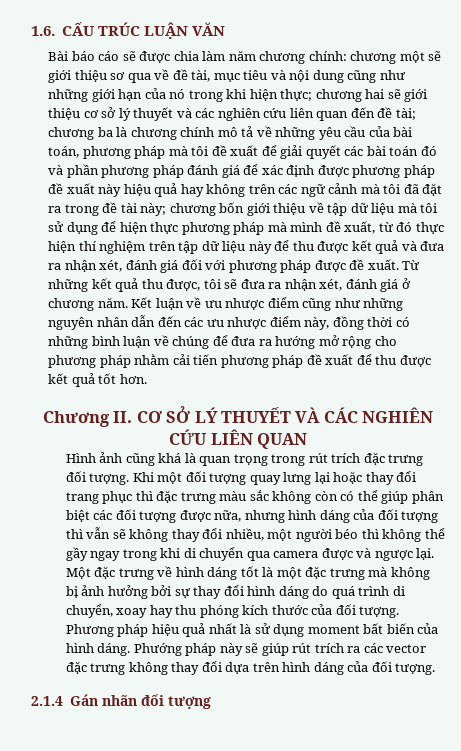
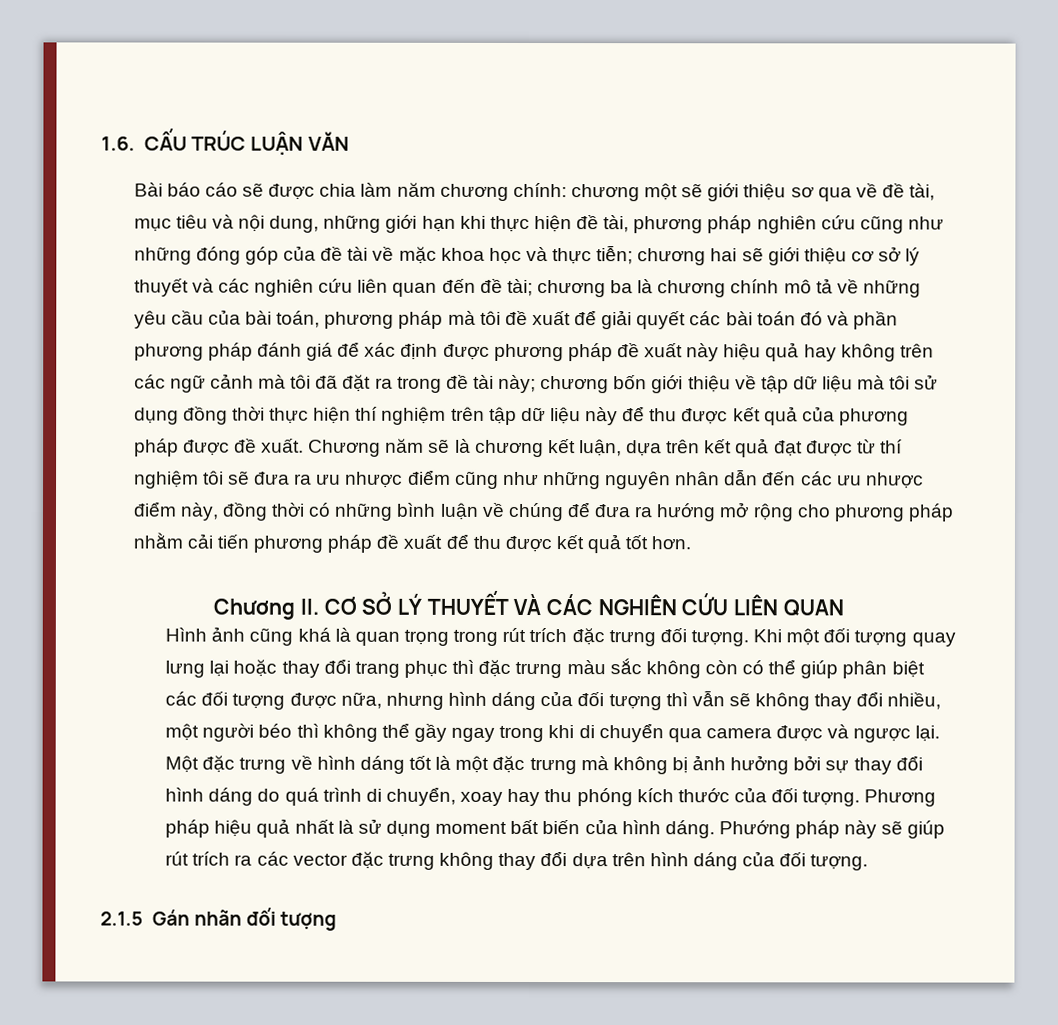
[312,70,405,83] [48,88,313,102] dung cũng như những giới hạn của nó trong khi hiện thực; -> [269,214,944,234] [133,245,634,265] dung, những giới hạn khi thực hiện đề tài, phương pháp nghiên cứu cũng như những đóng góp của đề tài về mặc khoa học và thực tiễn;
[101,221,413,235] để hiện thực phương pháp mà mình đề xuất, từ đó -> [182,406,265,425] đồng thời
[401,241,445,251] [48,259,226,273] và đưa ra nhận xét, đánh giá đối với -> [801,406,835,422] của
[402,260,420,270] [48,278,411,292] [48,297,202,311] Từ những kết quả thu được, tôi sẽ đưa ra nhận xét, đánh giá ở chương năm. Kết luận về -> [308,438,903,458] [133,470,313,489] Chương năm sẽ là chương kết luận, dựa trên kết quả đạt được từ thí nghiệm tôi sẽ đưa ra
[31,696,63,706] 2.1.4 -> [100,911,143,926] 2.1.5

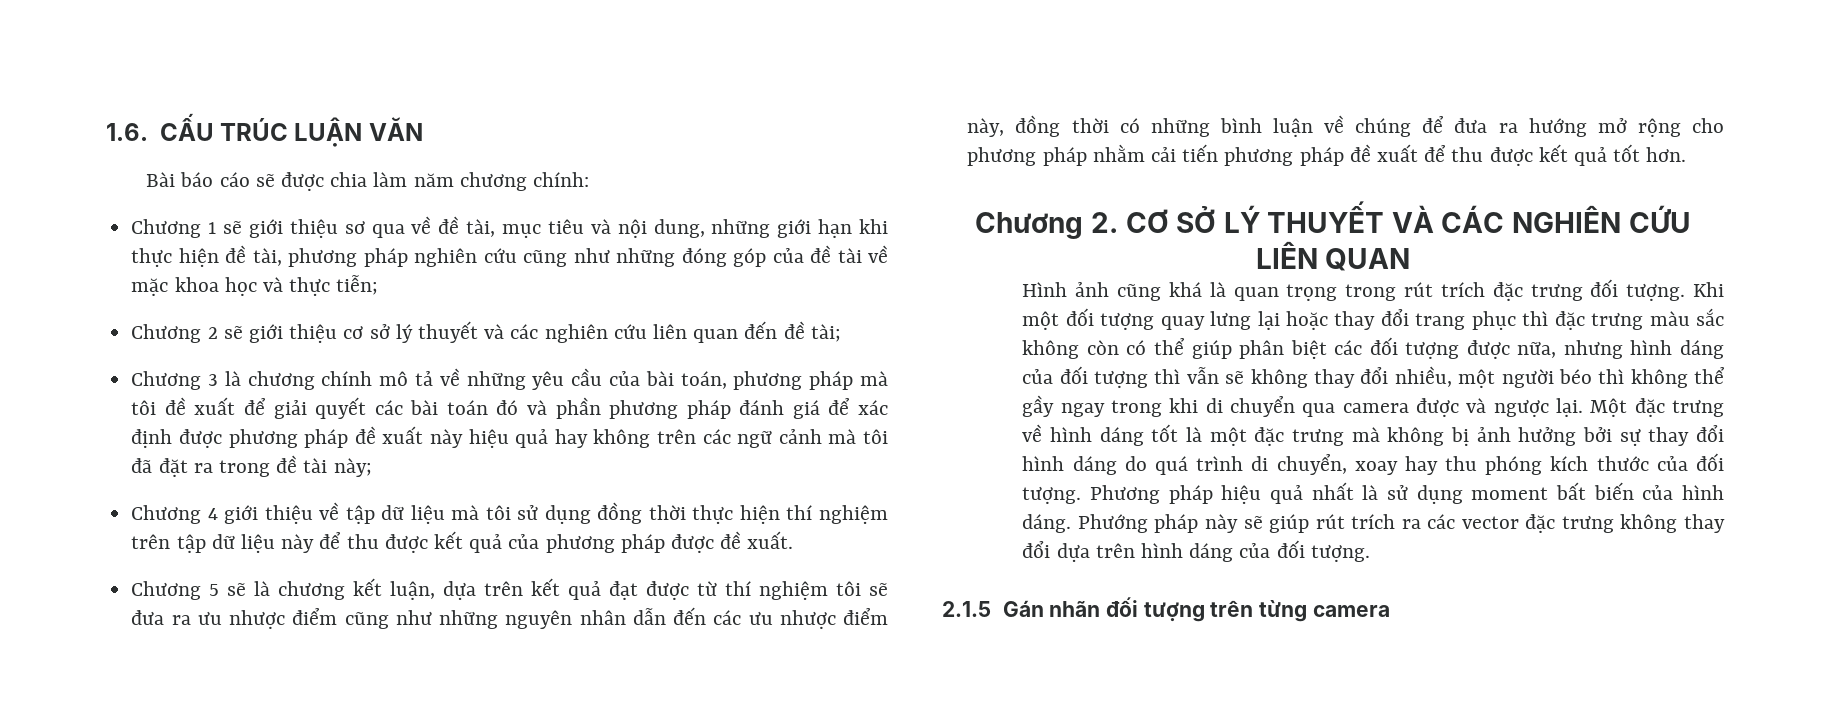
[570,183,679,202] chương một -> [131,219,217,238] // Chương 1
[637,248,738,266] chương hai -> [131,324,218,343] // Chương 2
[536,280,634,298] chương ba -> [131,371,219,390] // Chương 3
[540,375,648,394] chương bốn -> [131,505,218,524] // Chương 4
[308,438,425,457] Chương năm -> [131,581,220,600] // Chương 5
[299,598,319,615] II. -> [1091,212,1119,233] 2.
(337, 921) none -> [1210,600,1390,622] trên từng camera

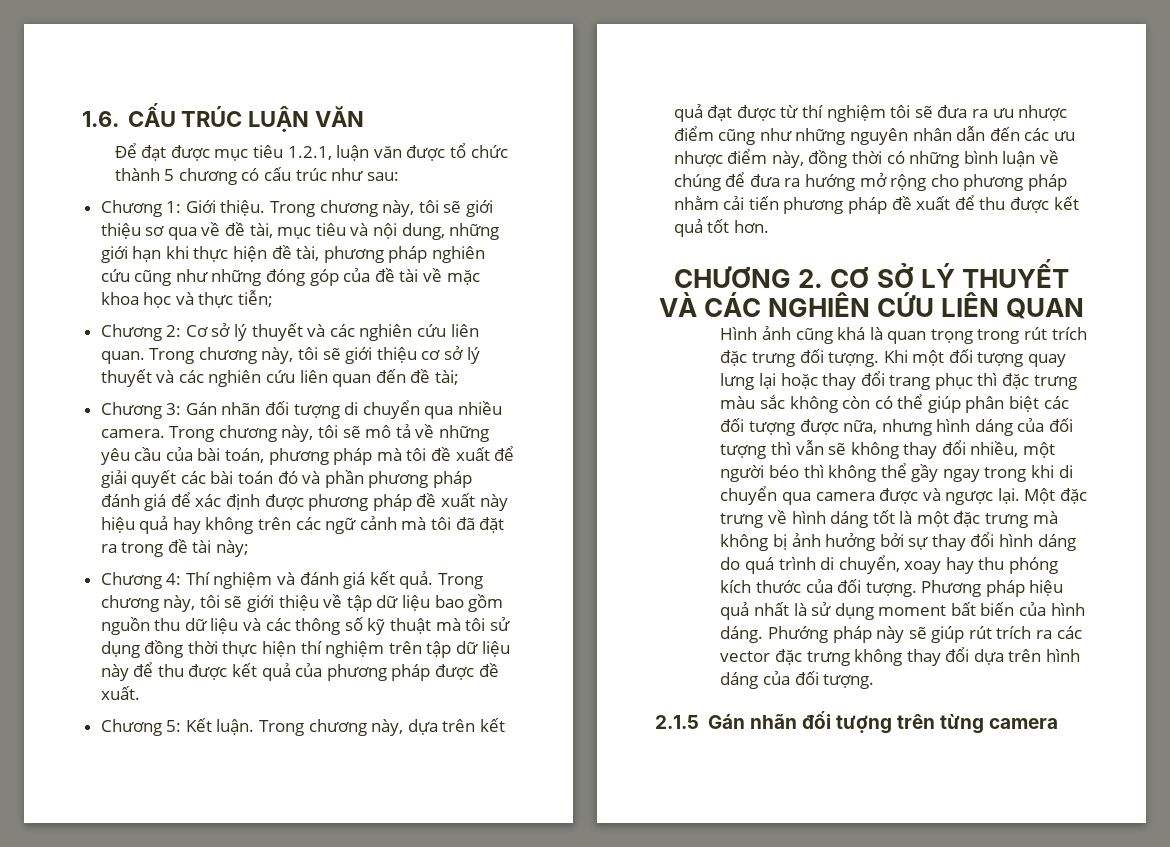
[146,172,590,191] [131,219,217,238] Bài báo cáo sẽ được chia làm năm chương chính: // Chương 1 -> [114,143,508,161] [114,167,399,185] [100,200,439,217] Để đạt được mục tiêu 1.2.1, luận văn được tổ chức thành 5 chương có cấu trúc như sau: // Chương 1: Giới thiệu. Trong chương này, tôi
[207,327,218,339] 2 -> [166,323,479,341] [100,347,319,364] 2: Cơ sở lý thuyết và các nghiên cứu liên quan. Trong chương này, tôi
[208,371,373,390] 3 là chương chính -> [166,400,503,419] [100,425,361,442] 3: Gán nhãn đối tượng di chuyển qua nhiều camera. Trong chương này, tôi sẽ
[207,508,218,520] 4 -> [166,571,484,589] [100,595,243,612] 4: Thí nghiệm và đánh giá kết quả. Trong chương này, tôi sẽ
(445, 514) none -> [434,594,504,612] [100,617,432,635] bao gồm nguồn thu dữ liệu và các thông số kỹ thuật
[209,578,436,600] 5 sẽ là chương kết luận, -> [166,718,404,736] 5: Kết luận. Trong chương này,
[975,212,1084,239] Chương -> [674,266,792,288] CHƯƠNG

